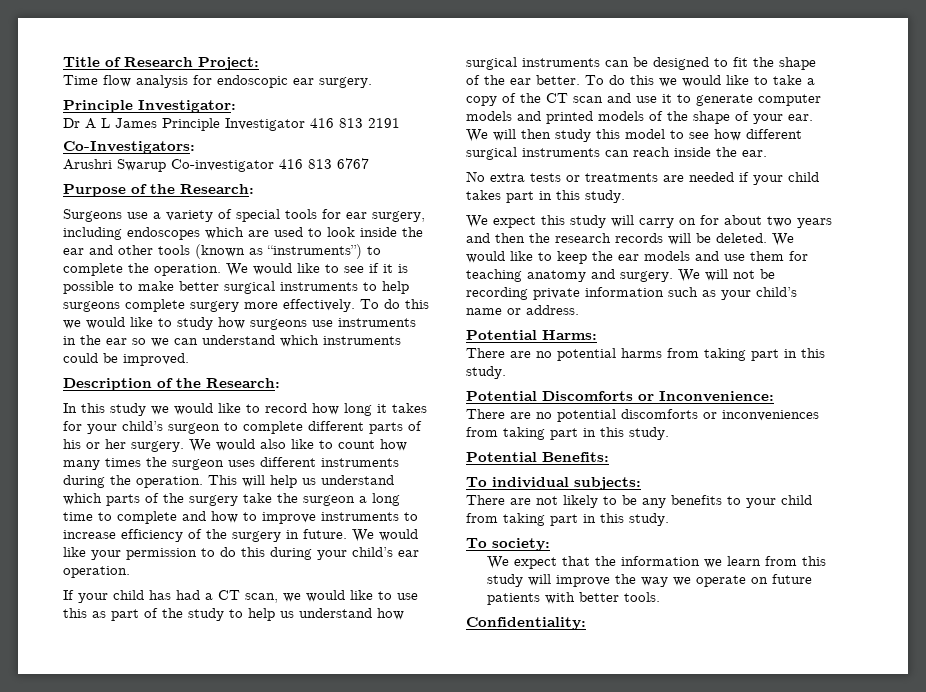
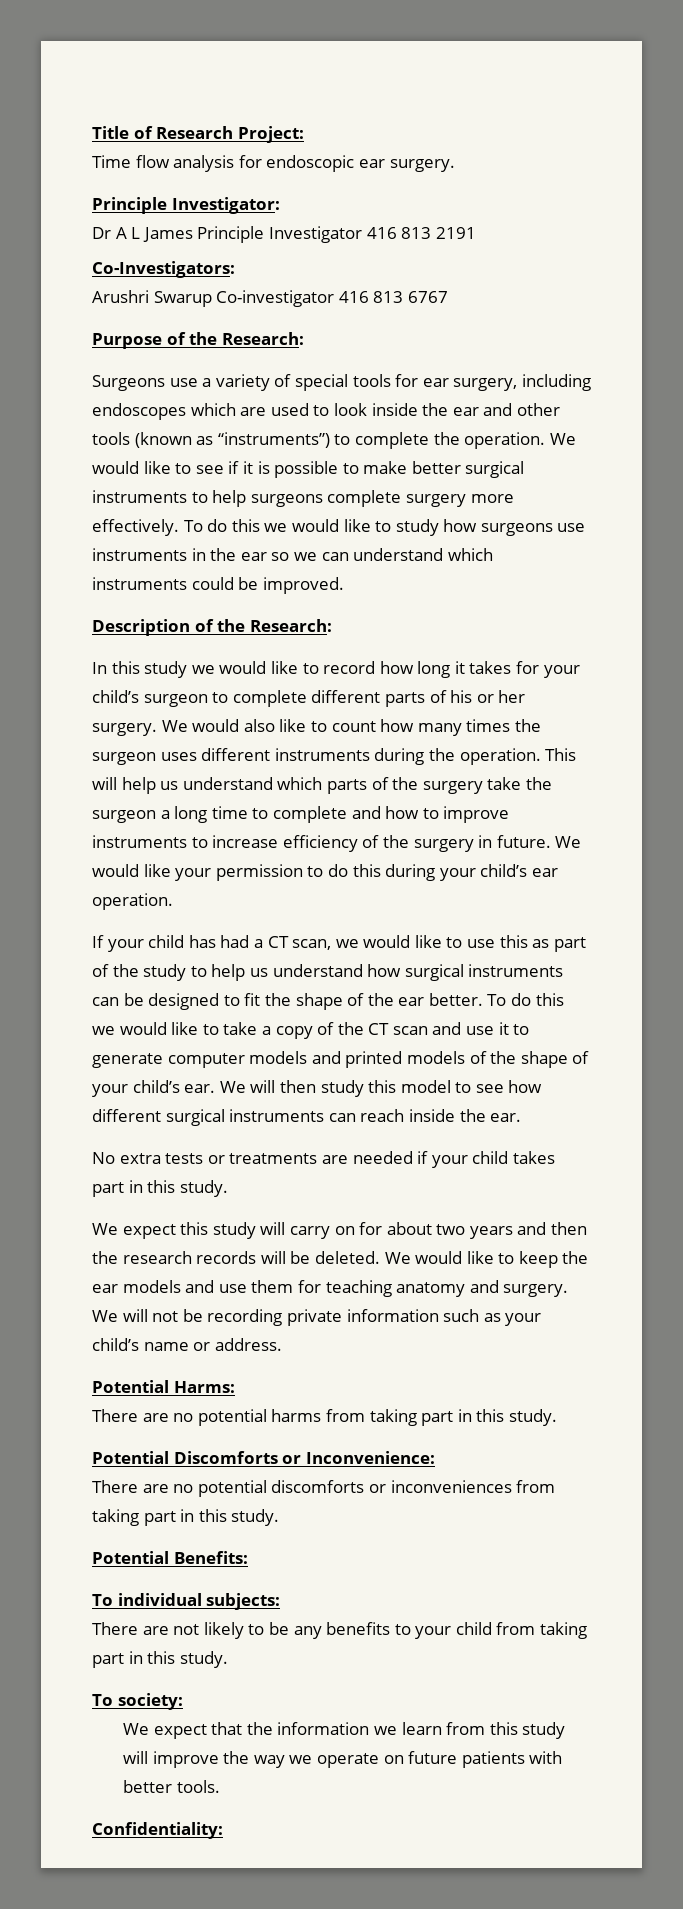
(783, 119) none -> [132,1080,180,1093] child’s

